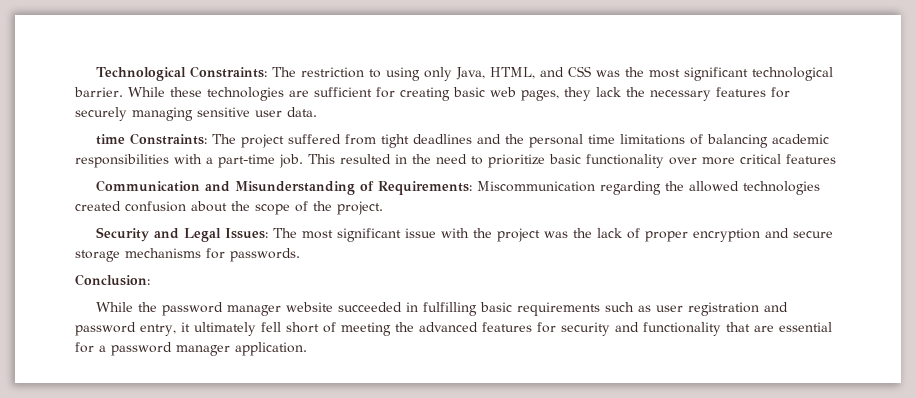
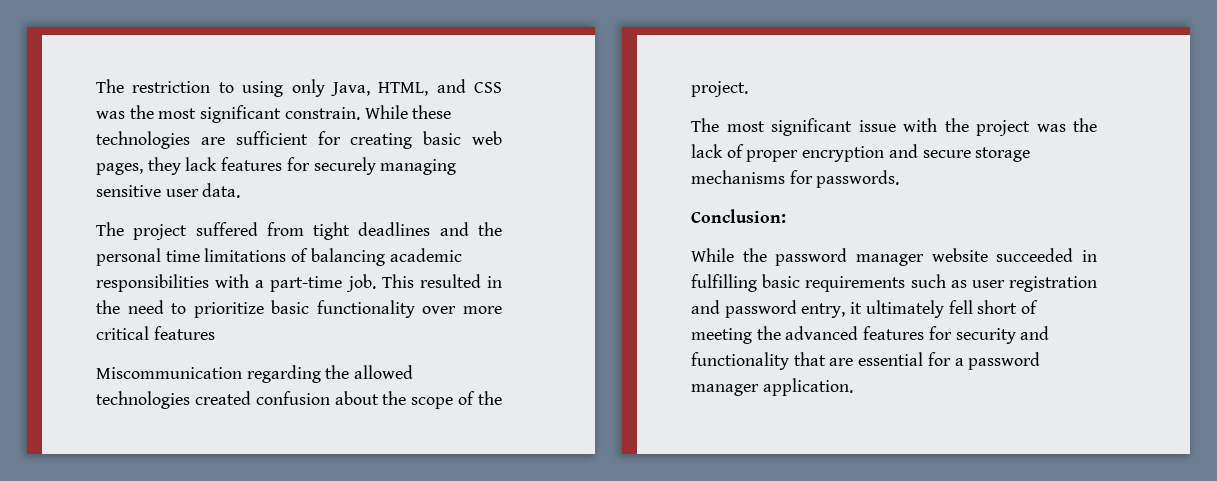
[95,66,268,81] Technological Constraints: -> (96, 86) none
[752,67,834,81] [74,87,123,97] technological barrier. -> [284,107,360,120] constrain.
[626,87,711,101] the necessary -> (218, 164) none
[95,133,207,145] time Constraints: -> (241, 190) none
[95,180,472,195] Communication and Misunderstanding of Requirements: -> (215, 333) none
[95,227,268,242] Security and Legal Issues: -> (748, 89) none

